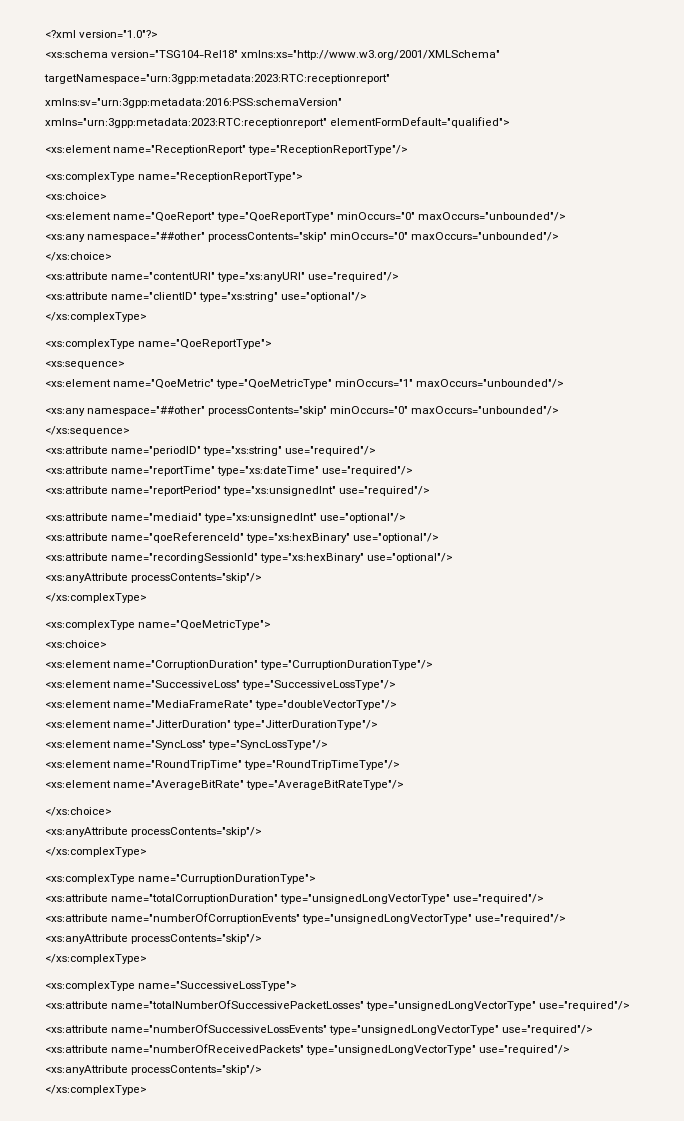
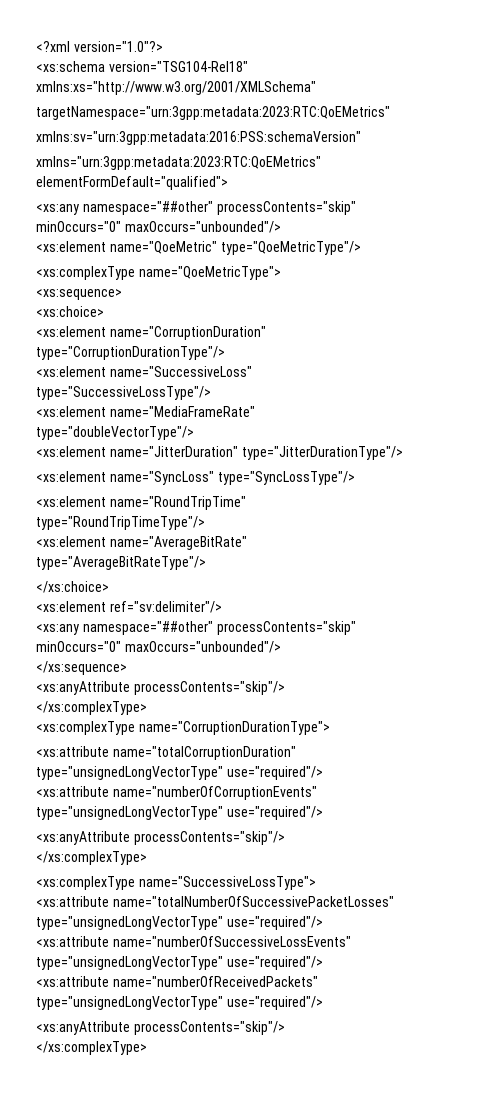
[44,74,390,84] targetNamespace="urn:3gpp:metadata:2023:RTC:receptionreport" -> [36,106,390,120] targetNamespace="urn:3gpp:metadata:2023:RTC:QoEMetrics"
[45,118,327,128] xmlns="urn:3gpp:metadata:2023:RTC:receptionreport" -> [36,156,321,170] xmlns="urn:3gpp:metadata:2023:RTC:QoEMetrics"
[45,145,409,155] [45,172,304,182] [45,192,107,200] [45,212,567,222] [45,232,560,242] [45,252,112,261] [45,272,400,282] [45,292,368,302] [45,312,147,322] [45,339,273,349] [45,361,125,369] [45,379,565,389] [45,406,560,416] [45,426,130,436] [45,446,377,456] [45,466,414,476] [45,486,431,496] [45,513,407,523] [45,532,440,543] [45,553,454,563] [45,573,263,583] [45,593,147,603] // <xs:element name="ReceptionReport" type="ReceptionReportType"/> // <xs:complexType name="ReceptionReportType"> // <xs:choice> // <xs:element name="QoeReport" type="QoeReportType" minOccurs="0" maxOccurs="unbounded"/> // <xs:any namespace="##other" processContents="skip" minOccurs="0" maxOccurs="unbounded"/> // </xs:choice> // <xs:attribute name="contentURI" type="xs:anyURI" use="required"/> // <xs:attribute name="clientID" type="xs:string" use="optional"/> // </xs:complexType> // <xs:complexType name="QoeReportType"> // <xs:sequence> // <xs:element name="QoeMetric" type="QoeMetricType" minOccurs="1" maxOccurs="unbounded"/> // <xs:any namespace="##other" processContents="skip" minOccurs="0" maxOccurs="unbounded"/> // </xs:sequence> // <xs:attribute name="periodID" type="xs:string" use="required"/> // <xs:attribute name="reportTime" type="xs:dateTime" use="required"/> // <xs:attribute name="reportPeriod" type="xs:unsignedInt" use="required"/> // <xs:attribute name="mediaid" type="xs:unsignedInt" use="optional"/> // <xs:attribute name="qoeReferenceId" type="xs:hexBinary" use="optional"/> // <xs:attribute name="recordingSessionId" type="xs:hexBinary" use="optional"/> // <xs:anyAttribute processContents="skip"/> // </xs:complexType> -> [36,201,356,215] [36,221,281,233] [36,241,361,255] // <xs:any namespace="##other" processContents="skip" minOccurs="0" maxOccurs="unbounded"/> // <xs:element name="QoeMetric" type="QoeMetricType"/>
(272, 625) none -> [36,289,122,300] // <xs:sequence>
[260,660,434,670] type="CurruptionDurationType"/> -> [36,346,225,360] type="CorruptionDurationType"/>
[45,827,263,837] [45,847,147,857] [45,874,317,884] // <xs:anyAttribute processContents="skip"/> // </xs:complexType> // <xs:complexType name="CurruptionDurationType"> -> [36,601,222,613] [36,621,356,635] [36,641,281,653] [36,661,127,675] [36,681,285,695] [36,701,147,715] [36,721,330,735] // <xs:element ref="sv:delimiter"/> // <xs:any namespace="##other" processContents="skip" minOccurs="0" maxOccurs="unbounded"/> // </xs:sequence> // <xs:anyAttribute processContents="skip"/> // </xs:complexType> // <xs:complexType name="CorruptionDurationType">

